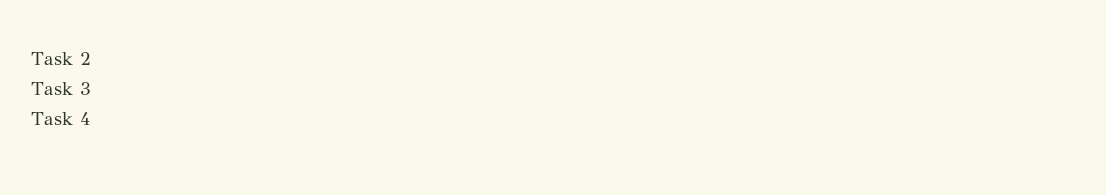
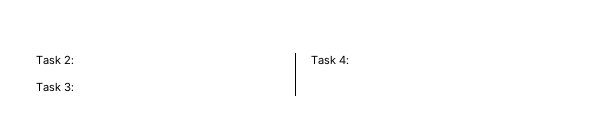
[31,52,91,65] [31,82,91,95] [31,112,90,125] Task 2 // Task 3 // Task 4 -> [36,55,75,65] [36,82,75,92] [311,55,350,65] Task 2: // Task 3: // Task 4:

